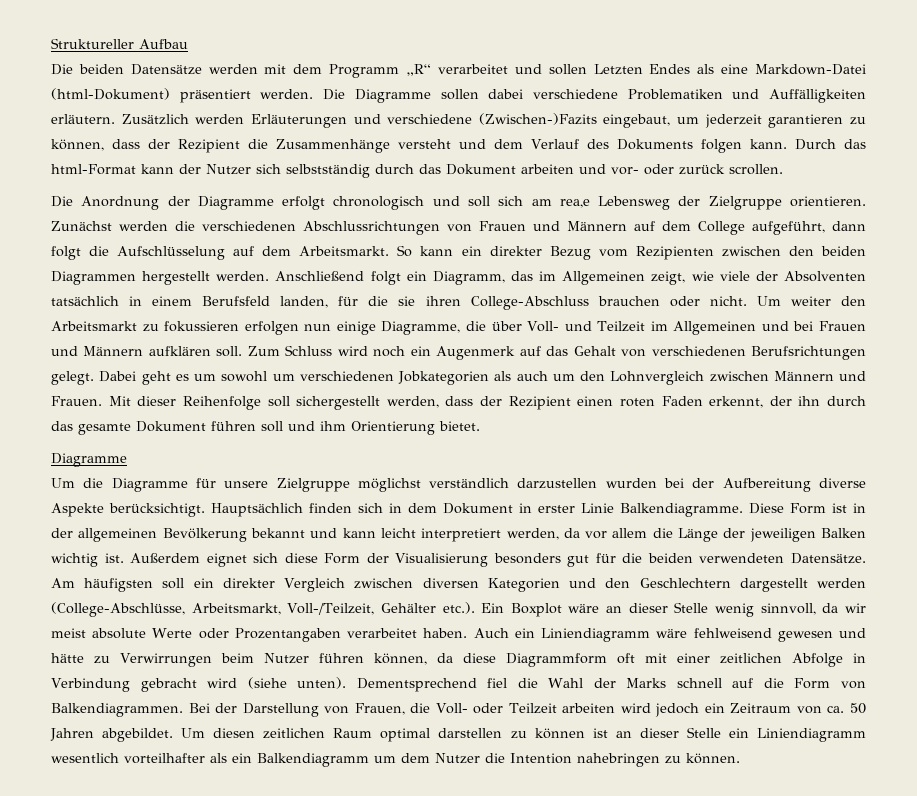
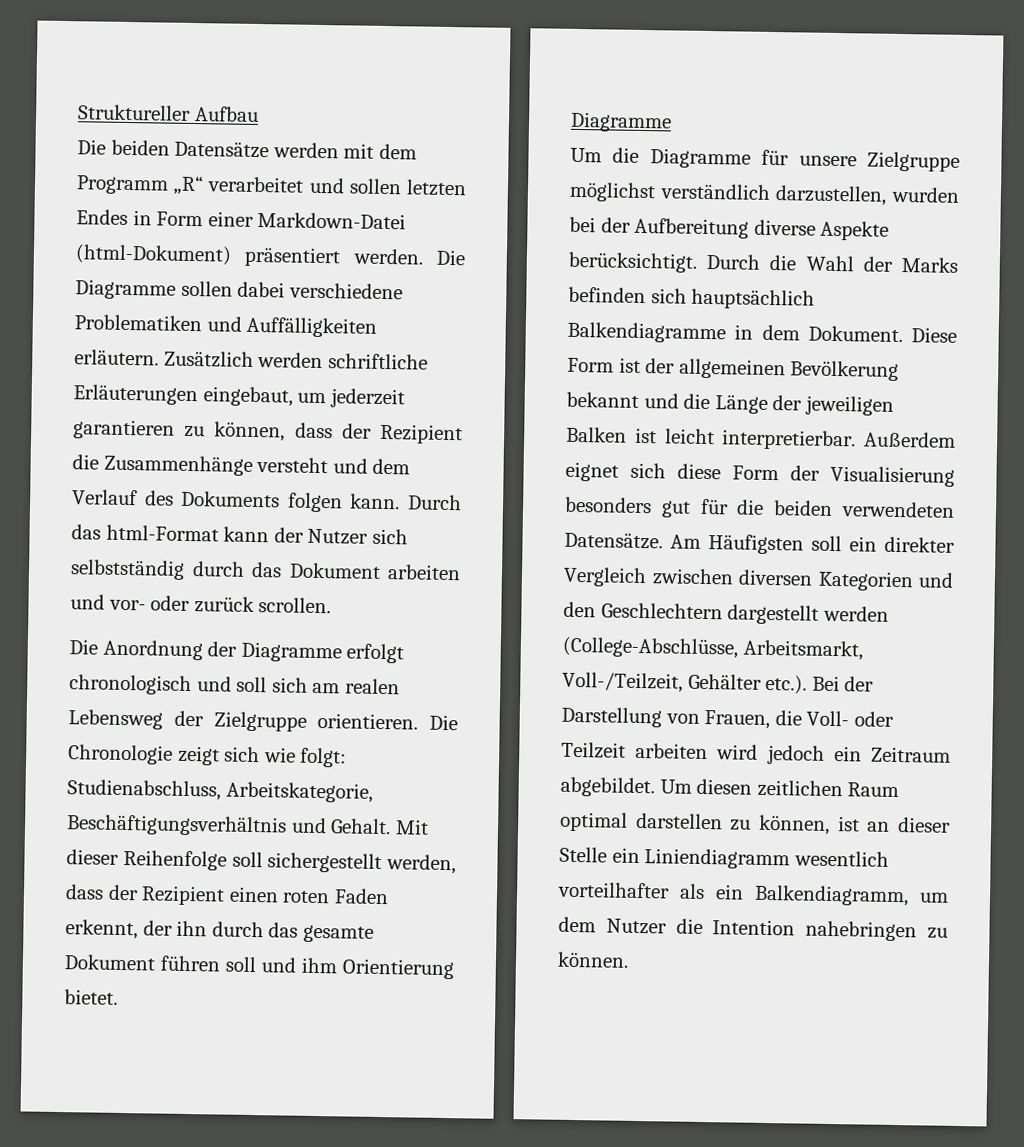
[593,64,749,75] Letzten Endes als eine -> [406,179,467,197] [76,209,254,227] letzten Endes in Form einer
[250,113,597,128] Erläuterungen und verschiedene (Zwischen-)Fazits -> [327,353,428,370] [73,384,198,406] schriftliche Erläuterungen
[559,199,590,208] rea,e -> [344,678,400,695] realen
[51,221,866,235] [51,245,867,260] [51,271,866,285] [51,296,867,310] [51,321,866,335] [51,345,866,360] [51,371,866,385] [51,396,102,406] Zunächst werden die verschiedenen Abschlussrichtungen von Frauen und Männern auf dem College aufgeführt, dann folgt die Aufschlüsselung auf dem Arbeitsmarkt. So kann ein direkter Bezug vom Rezipienten zwischen den beiden Diagrammen hergestellt werden. Anschließend folgt ein Diagramm, das im Allgemeinen zeigt, wie viele der Absolventen tatsächlich in einem Berufsfeld landen, für die sie ihren College-Abschluss brauchen oder nicht. Um weiter den Arbeitsmarkt zu fokussieren erfolgen nun einige Diagramme, die über Voll- und Teilzeit im Allgemeinen und bei Frauen und Männern aufklären soll. Zum Schluss wird noch ein Augenmerk auf das Gehalt von verschiedenen Berufsrichtungen gelegt. Dabei geht es um sowohl um verschiedenen Jobkategorien als auch um den Lohnvergleich zwischen Männern und Frauen. -> [429,714,458,731] [68,744,348,768] [67,779,373,803] [66,814,392,837] Die Chronologie zeigt sich wie folgt: Studienabschluss, Arbeitskategorie, Beschäftigungsverhältnis und Gehalt.
[517,478,598,489] darzustellen -> [775,185,888,206] darzustellen,
[211,503,743,517] Hauptsächlich finden sich in dem Dokument in erster Linie Balkendiagramme. -> [706,253,958,273] [568,286,816,310] [567,321,903,344] Durch die Wahl der Marks befinden sich hauptsächlich Balkendiagramme in dem Dokument.
[853,503,866,513] in -> (641, 365) none
[342,528,648,542] kann leicht interpretiert werden, da vor allem -> (679, 401) none
[51,553,124,567] wichtig ist. -> [634,427,857,451] ist leicht interpretierbar.
[84,578,154,592] häufigsten -> [708,534,804,555] Häufigsten
[481,602,867,617] [51,628,866,642] [51,653,866,667] [51,677,867,692] [51,703,183,717] Ein Boxplot wäre an dieser Stelle wenig sinnvoll, da wir meist absolute Werte oder Prozentangaben verarbeitet haben. Auch ein Liniendiagramm wäre fehlweisend gewesen und hätte zu Verwirrungen beim Nutzer führen können, da diese Diagrammform oft mit einer zeitlichen Abfolge in Verbindung gebracht wird (siehe unten). Dementsprechend fiel die Wahl der Marks schnell auf die Form von Balkendiagrammen. -> (808, 684) none
[796,703,866,714] [50,728,94,741] von ca. 50 Jahren -> (951, 754) none
[534,728,585,739] können -> [758,814,830,835] können,
[257,753,369,767] Balkendiagramm -> [754,884,909,907] Balkendiagramm,

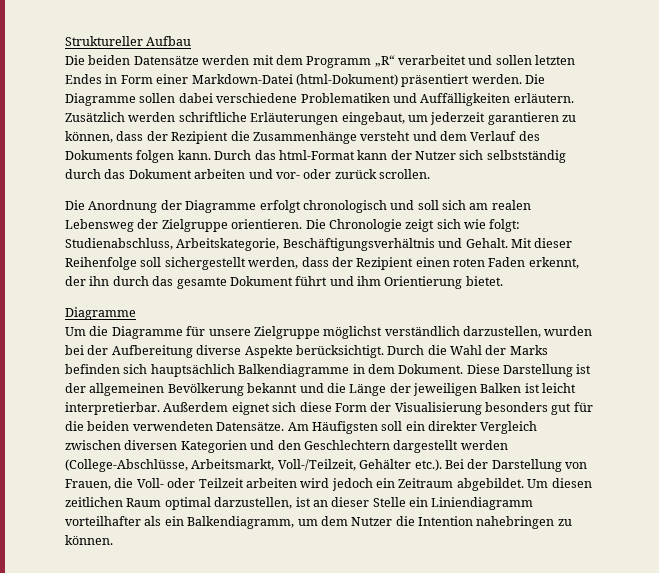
[160,955,257,973] führen soll -> [295,276,328,286] führt
[567,357,614,373] Form -> [503,364,573,377] Darstellung
[635,812,830,835] darstellen zu können, -> [214,497,293,509] darzustellen,
[793,850,889,867] wesentlich -> (534, 503) none

